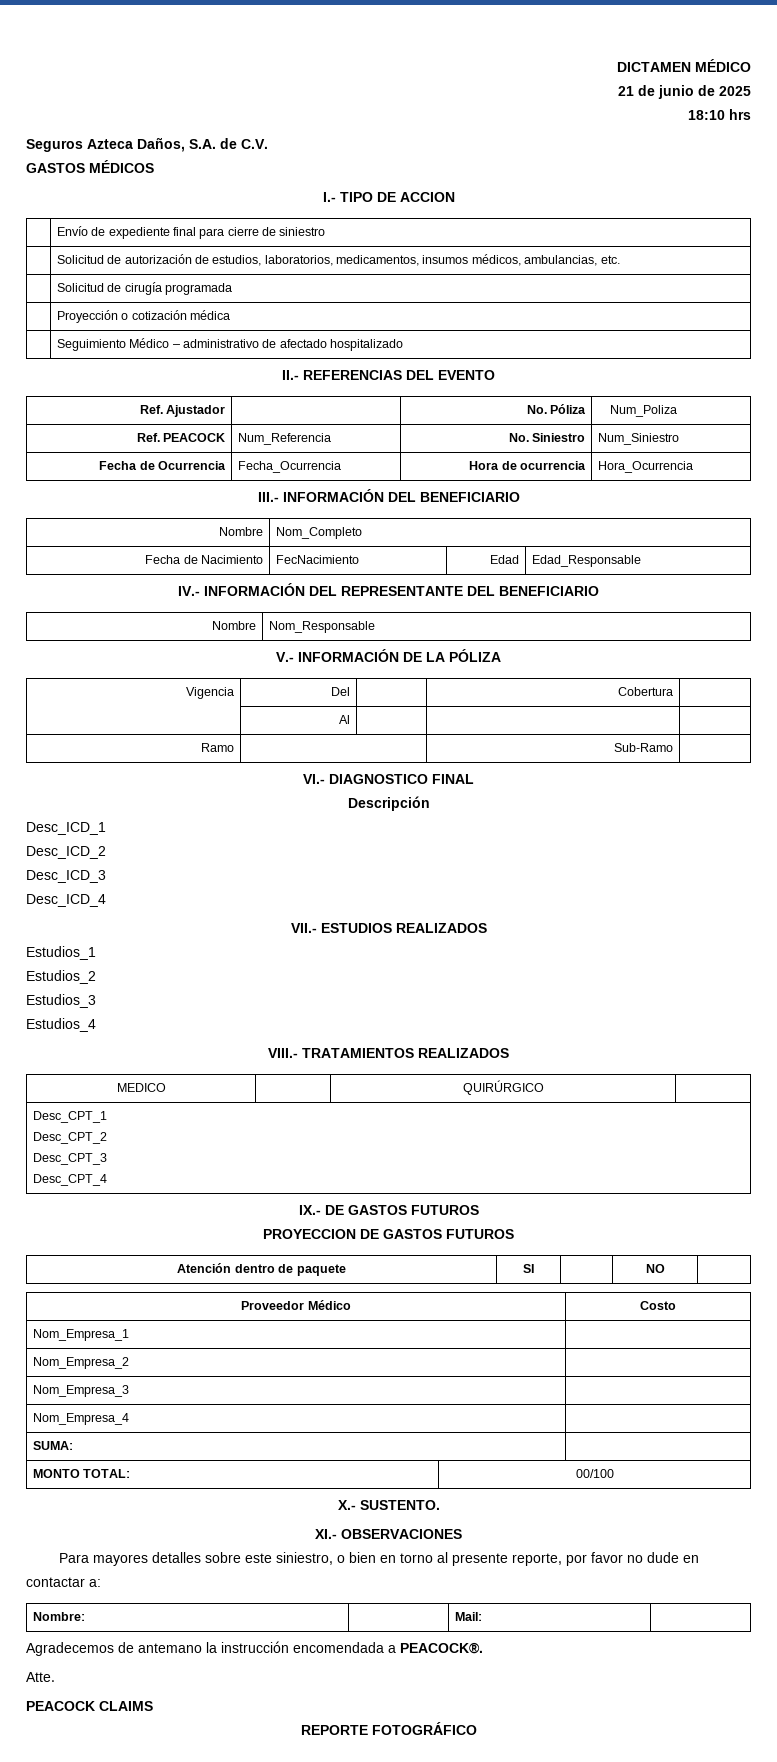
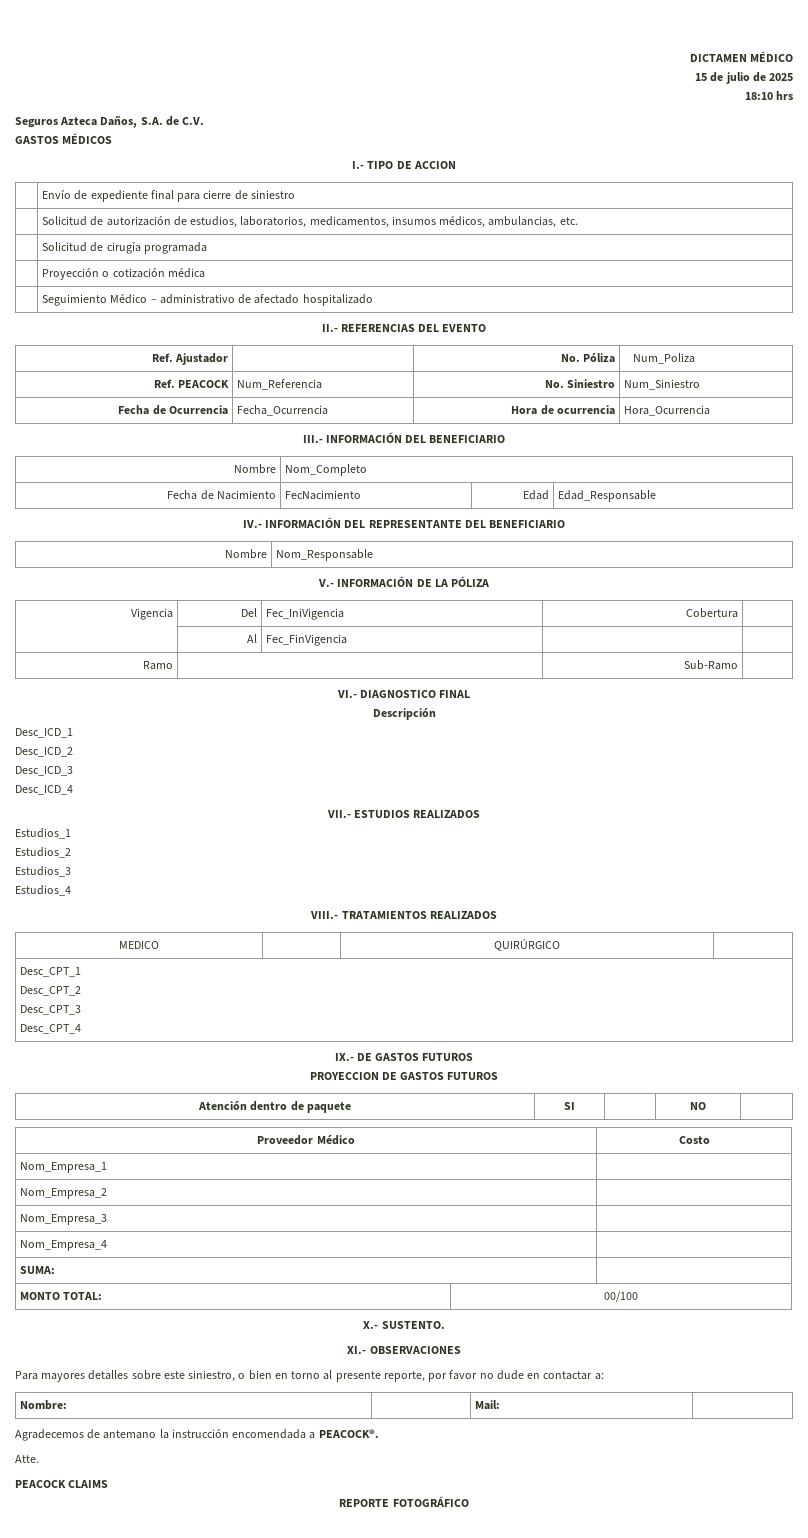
[618,85,694,99] 21 de junio -> [695,72,750,84] 15 de julio
(351, 691) none -> [266,608,345,620] Fec_IniVigencia
(351, 719) none -> [266,634,348,646] Fec_FinVigencia

